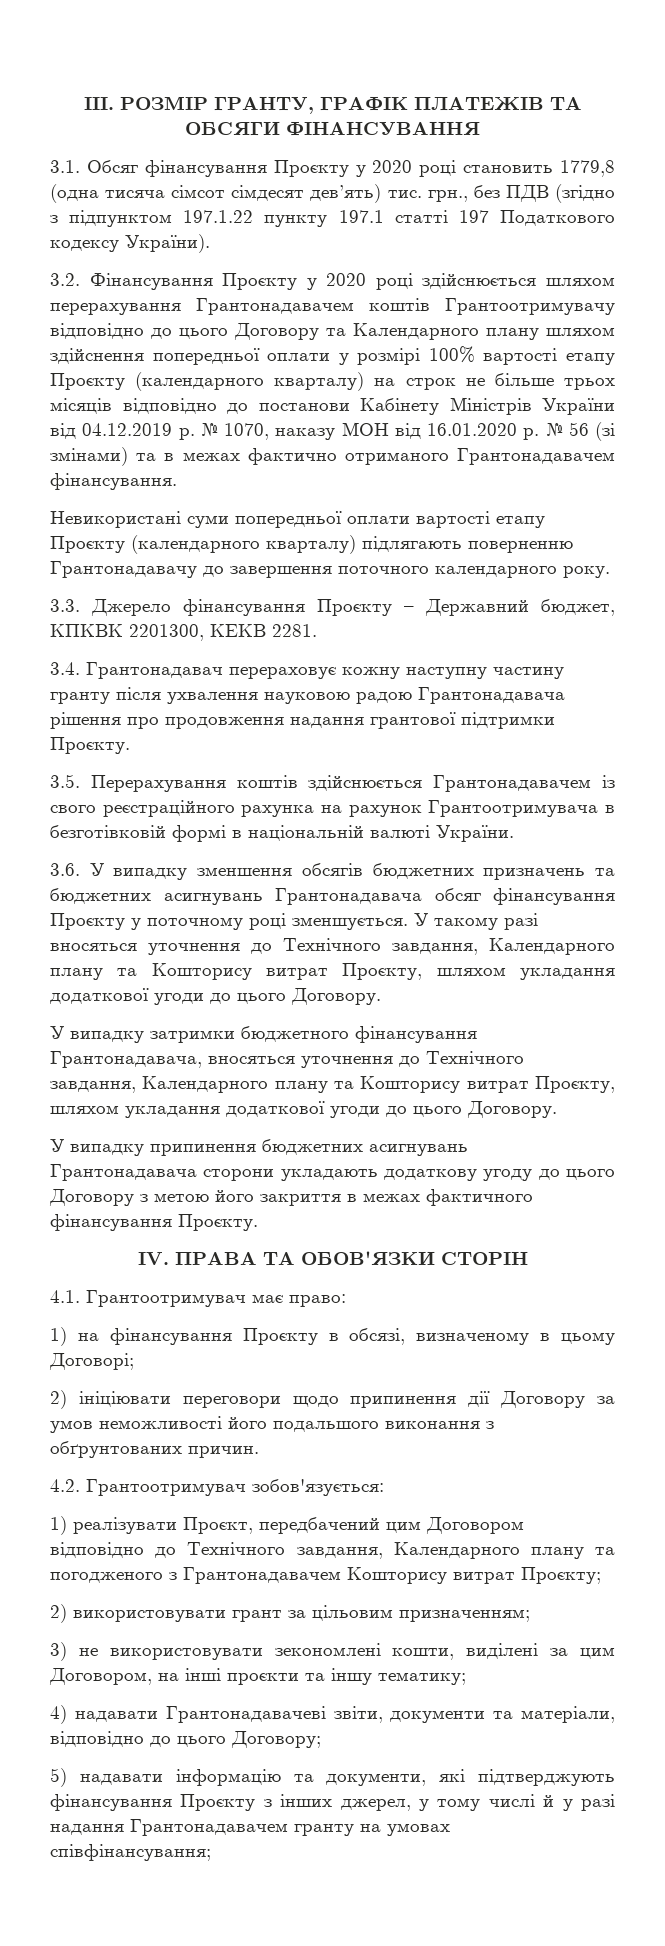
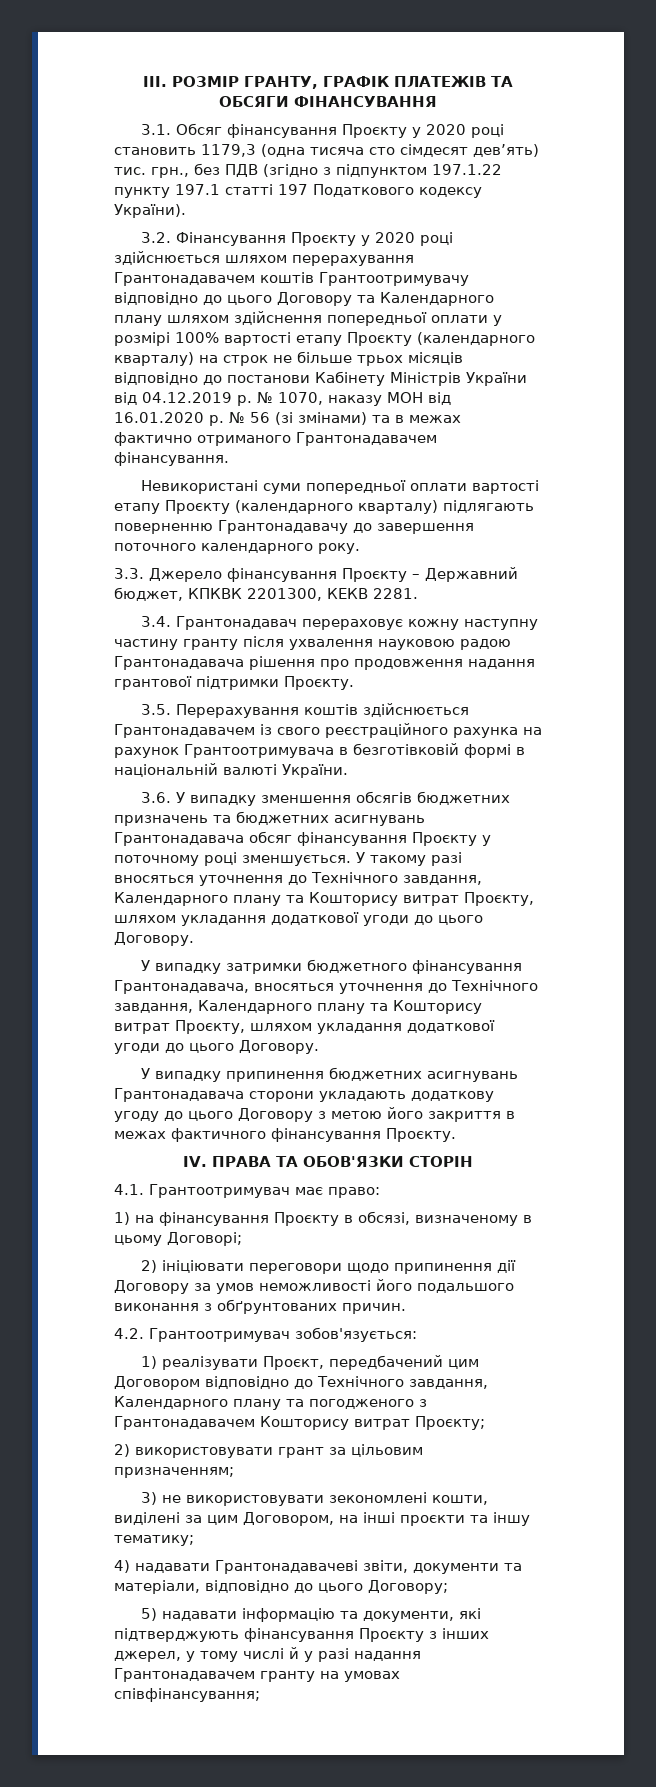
[560,160,615,177] 1779,8 -> [201,144,256,157] 1179,3
[171,185,226,198] сімсот -> [369,147,395,155] сто

